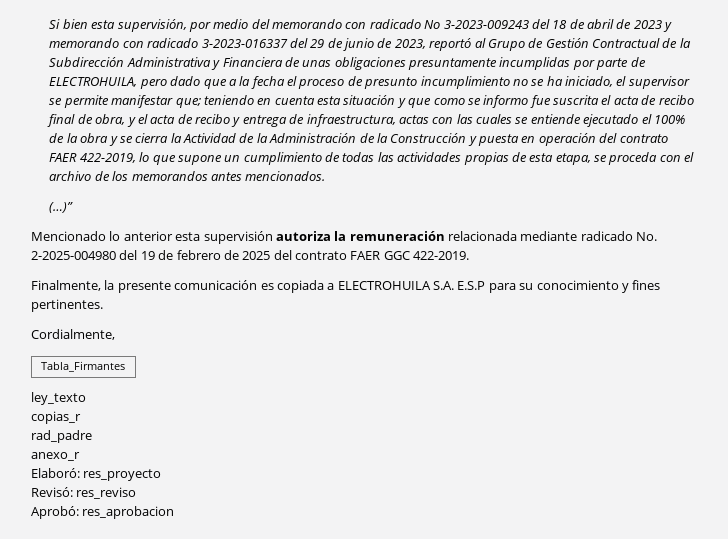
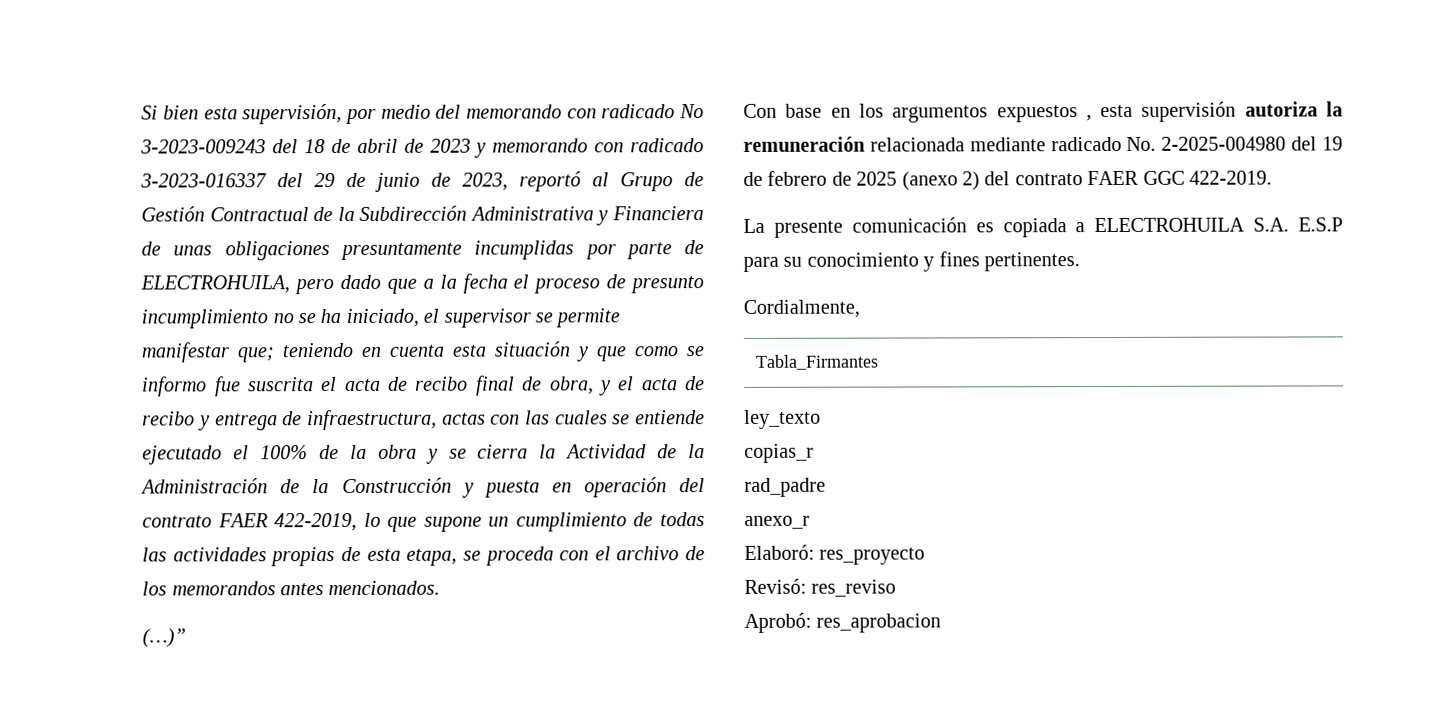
[31,231,173,241] Mencionado lo anterior -> [743,103,1092,123] Con base en los argumentos expuestos ,
(271, 255) none -> [901,171,980,191] (anexo 2)
[31,280,115,291] Finalmente, la -> [743,218,765,233] La

